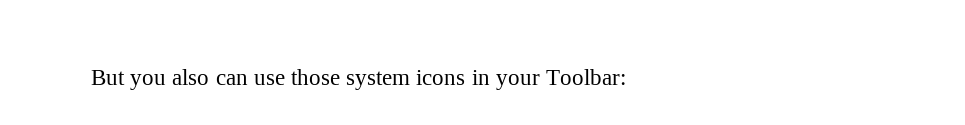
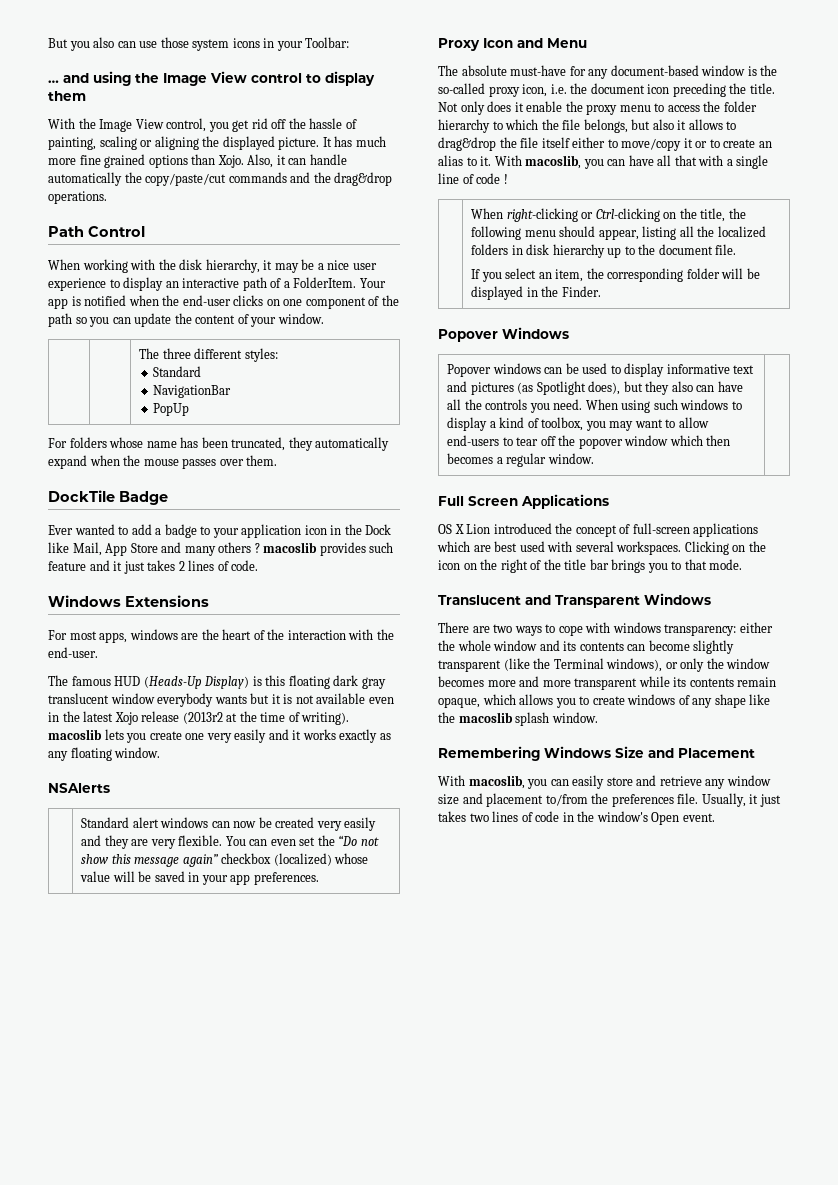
(627, 77) none -> [48,71,375,86] [48,91,86,101] [48,118,357,132] [48,136,386,150] [48,154,347,168] [48,172,393,186] [48,191,107,204] [48,226,145,237] [48,259,377,273] [48,277,386,291] [48,295,399,309] [48,313,324,327] [139,348,278,362] [153,366,202,377] [153,385,232,398] [153,403,190,416] [48,437,390,451] [48,455,278,469] [48,490,168,505] [48,524,392,538] [48,542,394,556] [48,560,259,574] [48,595,209,607] [48,629,394,643] [48,647,98,658] [48,675,386,689] [48,693,394,707] [48,711,350,725] [48,729,391,743] [48,747,161,761] [48,783,110,793] [81,817,377,831] [81,835,379,849] [81,853,369,867] [80,871,319,885] [438,38,587,51] [438,65,778,79] [438,83,775,97] [438,101,757,115] [438,119,737,133] [438,137,772,151] [438,155,769,169] [438,173,508,184] [471,208,746,222] [471,226,766,240] [471,244,737,258] [471,268,760,282] [471,286,601,300] [438,327,569,342] [447,363,755,377] [447,381,743,395] [447,399,742,413] [447,417,709,431] [447,435,731,449] [447,453,594,467] [438,494,609,509] [438,523,759,537] [437,541,766,555] [438,559,743,573] [438,593,711,608] [438,622,773,636] [438,640,735,654] [438,658,771,672] [438,676,777,690] [438,694,771,708] [438,712,598,726] [438,746,755,761] [438,775,771,789] [438,793,781,807] [438,811,715,825] // … and using the Image View control to display them // With the Image View control, you get rid off the hassle of painting, scaling or aligning the displayed picture. It has much more fine grained options than Xojo. Also, it can handle automatically the copy/paste/cut commands and the drag&drop operations. // Path Control // When working with the disk hierarchy, it may be a nice user experience to display an interactive path of a FolderItem. Your app is notified when the end-user clicks on one component of the path so you can update the content of your window. // | | The three different styles: // Standard // NavigationBar // PopUp // For folders whose name has been truncated, they automatically expand when the mouse passes over them. // DockTile Badge // Ever wanted to add a badge to your application icon in the Dock like Mail, App Store and many others ? macoslib provides such feature and it just takes 2 lines of code. // Windows Extensions // For most apps, windows are the heart of the interaction with the end-user. // The famous HUD (Heads-Up Display) is this floating dark gray translucent window everybody wants but it is not available even in the latest Xojo release (2013r2 at the time of writing). macoslib lets you create one very easily and it works exactly as any floating window. // NSAlerts // | Standard alert windows can now be created very easily and they are very flexible. You can even set the “Do not show this message again” checkbox (localized) whose value will be saved in your app preferences. // Proxy Icon and Menu // The absolute must-have for any document-based window is the so-called proxy icon, i.e. the document icon preceding the title. Not only does it enable the proxy menu to access the folder hierarchy to which the file belongs, but also it allows to drag&drop the file itself either to move/copy it or to create an alias to it. With macoslib, you can have all that with a single line of code ! // | When right-clicking or Ctrl-clicking on the title, the following menu should appear, listing all the localized folders in disk hierarchy up to the document file. // If you select an item, the corresponding folder will be displayed in the Finder. // Popover Windows // Popover windows can be used to display informative text and pictures (as Spotlight does), but they also can have all the controls you need. When using such windows to display a kind of toolbox, you may want to allow end-users to tear off the popover window which then becomes a regular window. | // Full Screen Applications // OS X Lion introduced the concept of full-screen applications which are best used with several workspaces. Clicking on the icon on the right of the title bar brings you to that mode. // Translucent and Transparent Windows // There are two ways to cope with windows transparency: either the whole window and its contents can become slightly transparent (like the Terminal windows), or only the window becomes more and more transparent while its contents remain opaque, which allows you to create windows of any shape like the macoslib splash window. // Remembering Windows Size and Placement // With macoslib, you can easily store and retrieve any window size and placement to/from the preferences file. Usually, it just takes two lines of code in the window's Open event.

